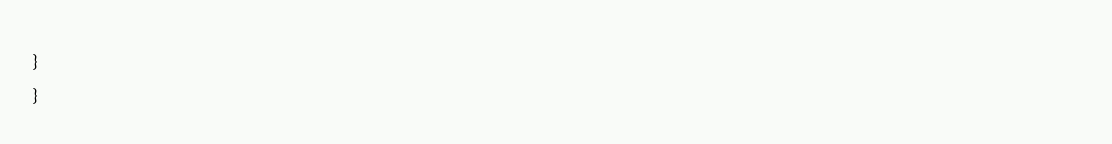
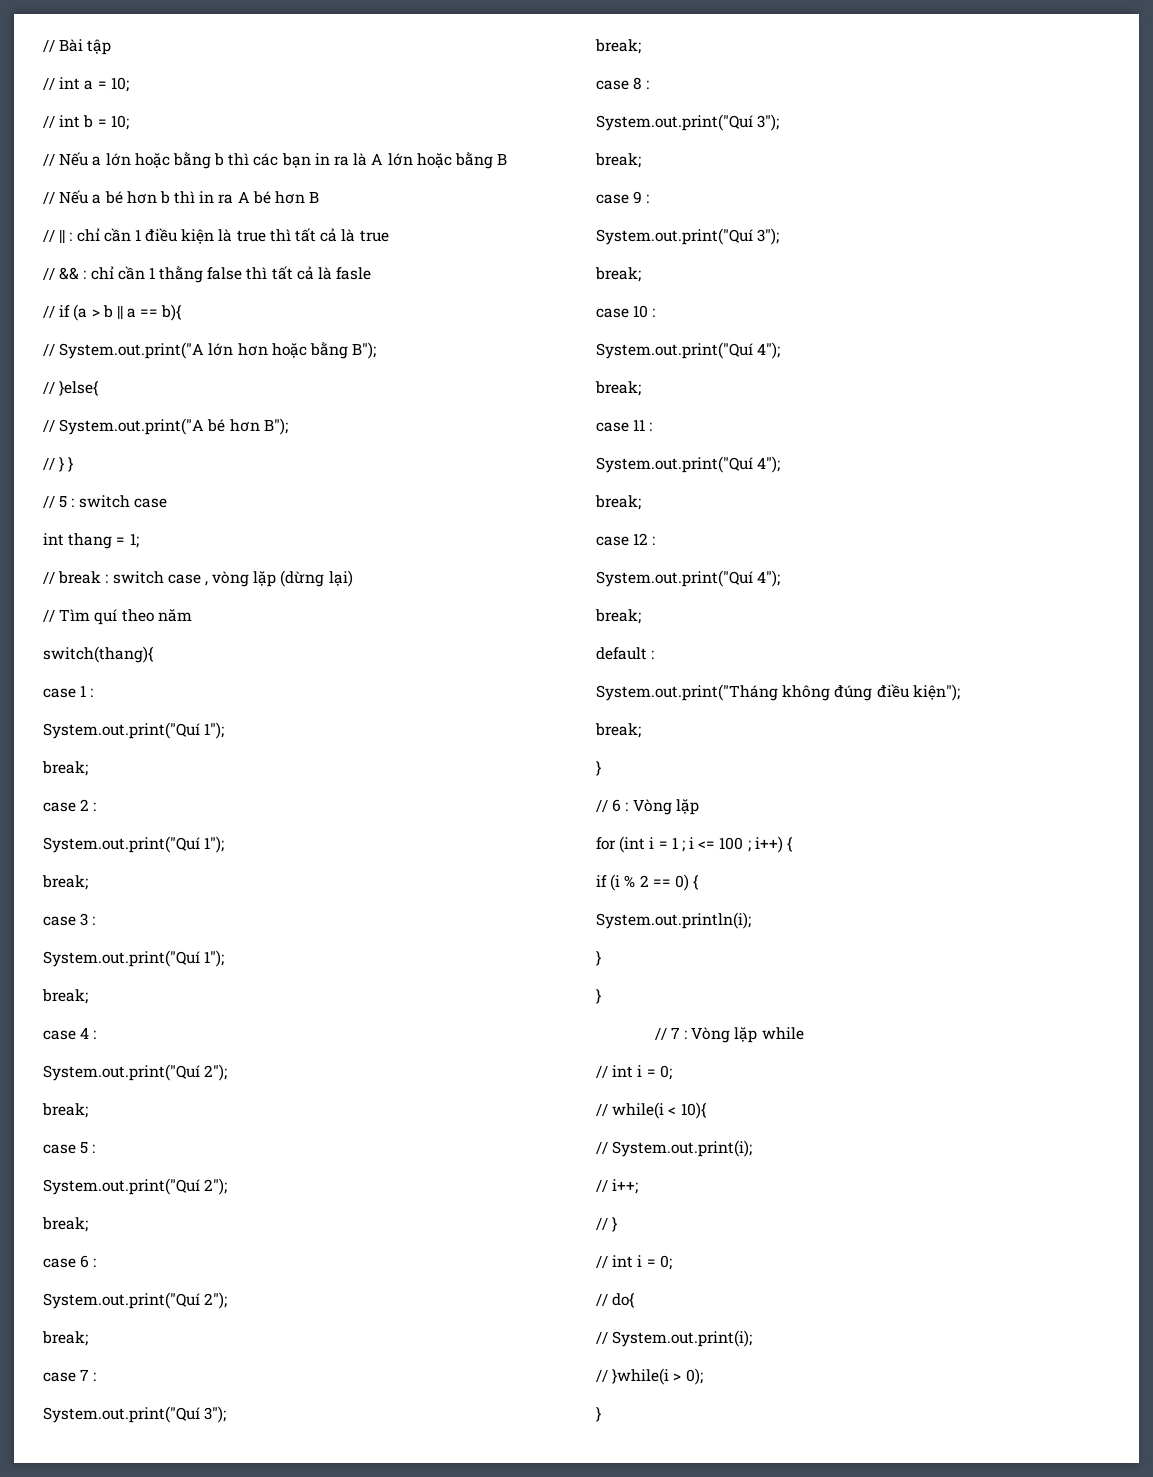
[32,54,39,70] } -> [43,39,112,55] [43,77,129,92] [43,115,129,130] [43,152,508,169] [43,190,320,204] [43,228,389,244] [43,266,372,283] [43,304,183,321] [43,342,377,359] [43,380,100,396] [43,418,288,435] [43,456,74,472] [43,495,167,508] [43,533,139,549] [43,570,353,587] [43,609,192,625] [43,646,154,663] [43,685,94,698] [43,722,225,739] [42,761,88,776] [43,799,97,812] [43,836,225,853] [42,875,88,890] [43,913,96,926] [43,950,225,967] [42,989,88,1004] [43,1027,97,1040] [43,1064,228,1081] [42,1103,88,1118] [43,1141,96,1154] [43,1178,228,1195] [42,1217,88,1232] [43,1255,97,1268] [43,1292,228,1309] [42,1331,88,1346] [43,1369,97,1382] [43,1406,227,1423] [595,39,641,54] [596,77,650,90] [596,114,780,131] [595,153,641,168] [596,191,650,204] [596,228,780,245] [595,267,641,282] [596,305,656,318] [596,342,781,359] [595,381,641,396] [596,419,653,432] [596,456,781,473] [595,495,641,510] [596,533,656,546] [596,570,781,587] [595,609,641,624] [596,647,655,660] [596,684,960,701] [595,723,641,738] [596,760,601,776] [596,799,699,815] [596,836,794,853] [596,874,700,891] [596,912,751,929] [596,950,601,966] [596,988,601,1004] [654,1027,804,1043] [596,1065,672,1080] [596,1102,707,1119] [596,1140,753,1157] [596,1179,639,1194] [596,1216,618,1232] [596,1255,672,1270] [596,1292,636,1308] [596,1330,753,1347] [596,1368,703,1385] // Bài tập // // int a = 10; // // int b = 10; // // Nếu a lớn hoặc bằng b thì các bạn in ra là A lớn hoặc bằng B // // Nếu a bé hơn b thì in ra A bé hơn B // // || : chỉ cần 1 điều kiện là true thì tất cả là true // // && : chỉ cần 1 thằng false thì tất cả là fasle // // if (a > b || a == b){ // // System.out.print("A lớn hơn hoặc bằng B"); // // }else{ // // System.out.print("A bé hơn B"); // // } } // // 5 : switch case // int thang = 1; // // break : switch case , vòng lặp (dừng lại) // // Tìm quí theo năm // switch(thang){ // case 1 : // System.out.print("Quí 1"); // break; // case 2 : // System.out.print("Quí 1"); // break; // case 3 : // System.out.print("Quí 1"); // break; // case 4 : // System.out.print("Quí 2"); // break; // case 5 : // System.out.print("Quí 2"); // break; // case 6 : // System.out.print("Quí 2"); // break; // case 7 : // System.out.print("Quí 3"); // break; // case 8 : // System.out.print("Quí 3"); // break; // case 9 : // System.out.print("Quí 3"); // break; // case 10 : // System.out.print("Quí 4"); // break; // case 11 : // System.out.print("Quí 4"); // break; // case 12 : // System.out.print("Quí 4"); // break; // default : // System.out.print("Tháng không đúng điều kiện"); // break; // } // // 6 : Vòng lặp // for (int i = 1 ; i <= 100 ; i++) { // if (i % 2 == 0) { // System.out.println(i); // } // } // // 7 : Vòng lặp while // // int i = 0; // // while(i < 10){ // // System.out.print(i); // // i++; // // } // // int i = 0; // // do{ // // System.out.print(i); // // }while(i > 0);

